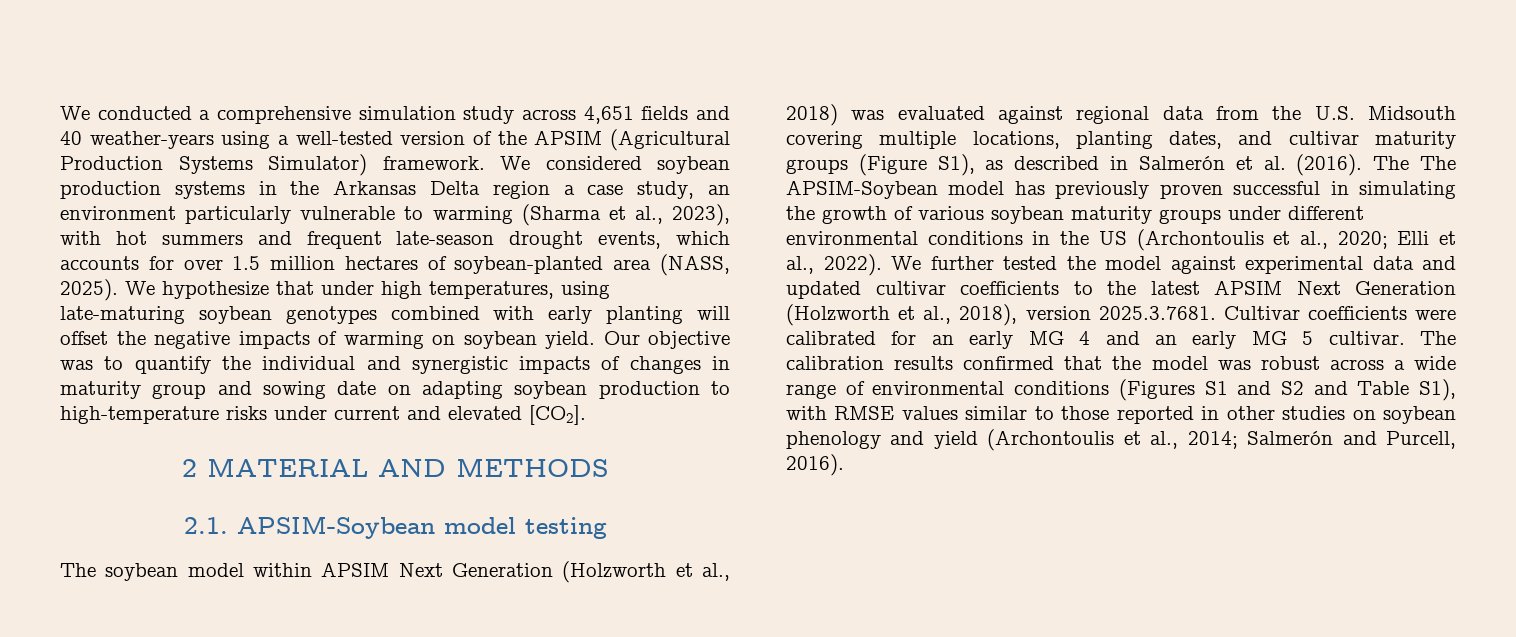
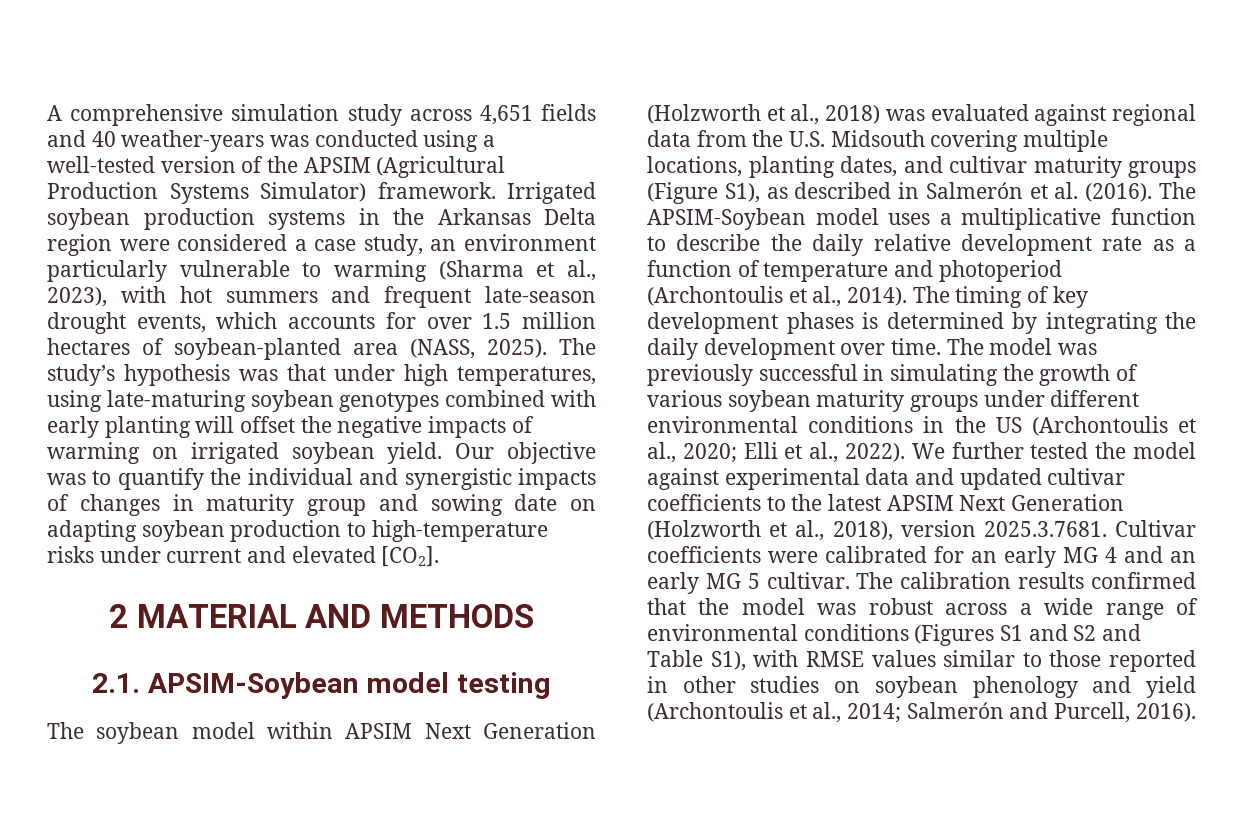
[60,106,211,120] We conducted a -> [47,105,62,121] A
(214, 140) none -> [270,130,418,147] was conducted
[500,156,642,170] We considered -> [507,182,596,204] Irrigated
(550, 190) none -> [119,234,288,251] were considered
[125,281,269,299] We hypothesize -> [559,338,596,355] [47,364,278,386] The study’s hypothesis was
(455, 340) none -> [190,442,279,464] irrigated
[1420,156,1456,170] [786,180,1223,199] The APSIM-Soybean model has previously proven -> [647,208,1196,230] [647,234,1196,256] [647,260,1062,282] [647,286,1088,308] [647,312,1196,334] [647,338,1098,360] [647,364,753,386] APSIM-Soybean model uses a multiplicative function to describe the daily relative development rate as a function of temperature and photoperiod (Archontoulis et al., 2014). The timing of key development phases is determined by integrating the daily development over time. The model was previously

